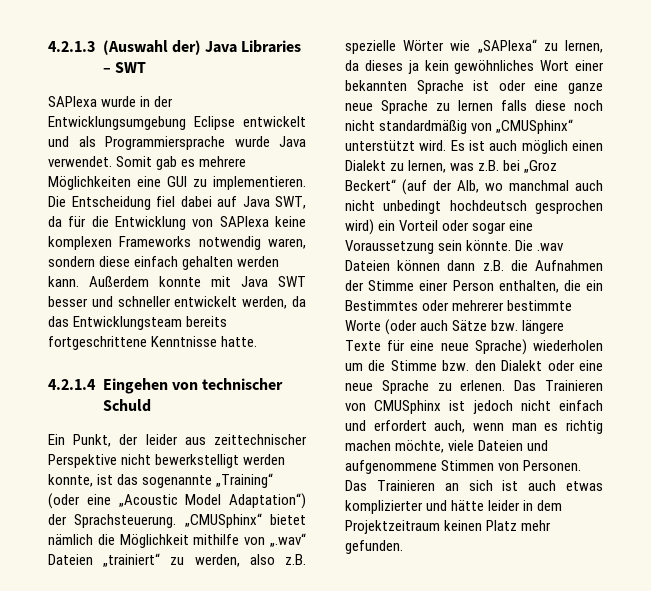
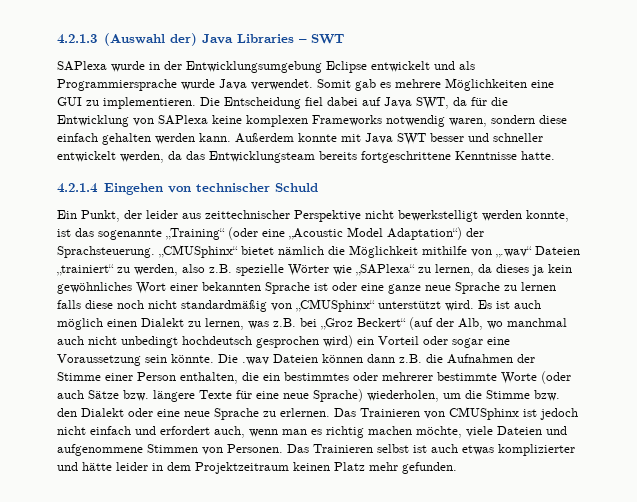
[345,300,418,311] Bestimmtes -> [284,372,349,381] bestimmtes
[533,340,603,351] wiederholen -> [367,390,439,402] wiederholen,
[460,380,506,391] erlenen. -> [280,408,330,417] erlernen.
[444,480,493,491] an sich -> [377,444,409,453] selbst

